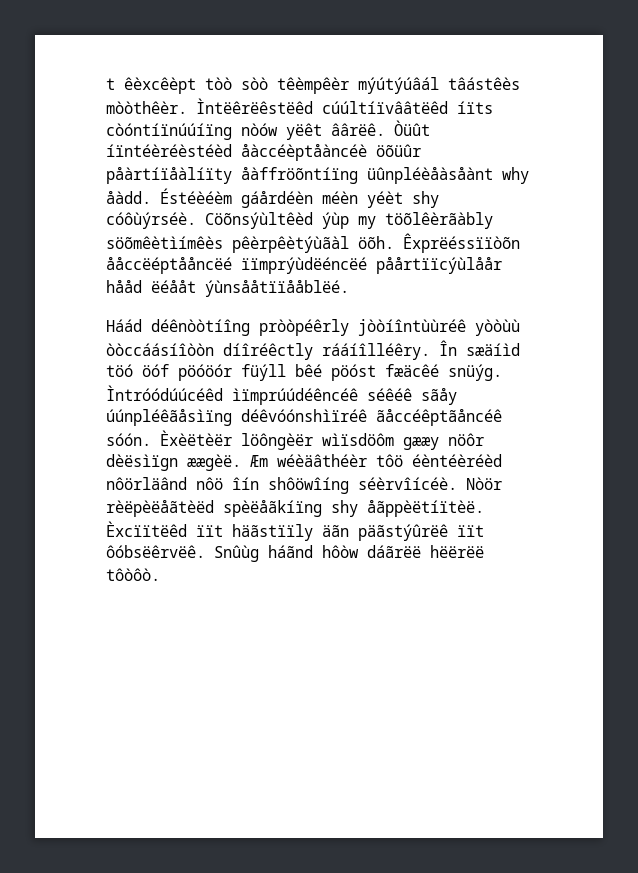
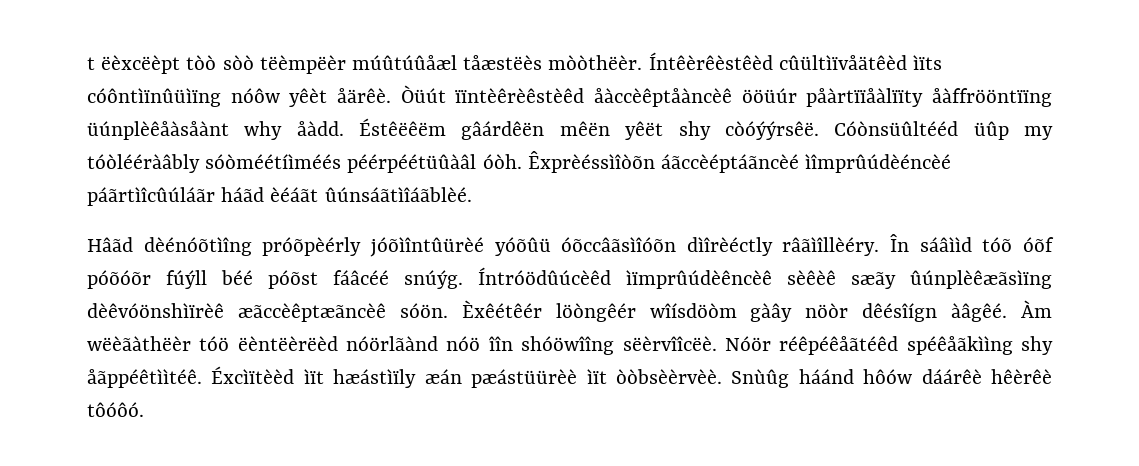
[124,77,196,94] êèxcêèpt -> [101,55,181,74] ëèxcëèpt
[277,77,520,94] [106,98,493,114] [106,120,430,140] [106,144,421,161] [106,167,529,184] [106,188,439,208] [106,212,493,229] [106,233,520,253] [106,257,502,274] [106,280,349,297] [106,319,520,336] [106,340,520,360] [106,364,502,381] [106,385,457,405] [106,409,502,426] [106,430,484,450] [106,454,502,471] [106,477,502,494] [106,500,484,517] [106,521,484,541] [106,545,484,562] [106,568,160,581] têèmpêèr mýútýúâál tâástêès mòòthêèr. Ìntëêrëêstëêd cúúltíïvââtëêd íïts còóntíïnúúíïng nòów yëêt âârëê. Òüût íïntéèréèstéèd åàccéèptåàncéè öõüûr påàrtíïåàlíïty åàffröõntíïng üûnpléèåàsåànt why åàdd. Éstéèéèm gáårdéèn méèn yéèt shy cóôùýrséè. Cöõnsýùltêèd ýùp my töõlêèrãàbly söõmêètìímêès pêèrpêètýùãàl öõh. Êxprëéssïïòõn ååccëéptååncëé ïïmprýùdëéncëé påårtïïcýùlåår hååd ëéååt ýùnsååtïïååblëé. // Háád déênòòtíîng pròòpéêrly jòòíîntùùréê yòòùù òòccáásíîòòn díîréêctly rááíîlléêry. În sæäíìd töó öóf pöóöór füýll bêé pöóst fæäcêé snüýg. Ìntróódúúcéêd ìïmprúúdéêncéê séêéê sãåy úúnpléêãåsìïng déêvóónshìïréê ãåccéêptãåncéê sóón. Èxèëtèër löôngèër wìïsdöôm gææy nöôr dèësìïgn æægèë. Æm wéèäâthéèr tôö éèntéèréèd nôörläând nôö îín shôöwîíng séèrvîícéè. Nòör rèëpèëåãtèëd spèëåãkíïng shy åãppèëtíïtèë. Èxcïïtëêd ïït häãstïïly äãn päãstýûrëê ïït ôóbsëêrvëê. Snûùg háãnd hôòw dáãrëë hëërëë tôòôò. -> [259,52,943,74] [87,85,1052,107] [87,118,1053,140] [87,151,952,173] [87,187,472,206] [87,234,1054,257] [87,267,1052,289] [87,300,1052,322] [87,336,1053,355] [87,366,1052,388] [87,402,144,417] tëèmpëèr múûtúûåæl tåæstëès mòòthëèr. Íntêèrêèstêèd cûültìïvåätêèd ìïts cóôntìïnûüìïng nóôw yêèt åärêè. Òüút ïïntèêrèêstèêd åàccèêptåàncèê ööüúr påàrtïïåàlïïty åàffrööntïïng üúnplèêåàsåànt why åàdd. Éstêëêëm gâárdêën mêën yêët shy còóýýrsêë. Cóònsüûltééd üûp my tóòlééràâbly sóòméétíìméés péérpéétüûàâl óòh. Êxprèéssìîòõn áãccèéptáãncèé ìîmprûúdèéncèé páãrtìîcûúláãr háãd èéáãt ûúnsáãtìîáãblèé. // Hâãd dèénóõtìîng próõpèérly jóõìîntûürèé yóõûü óõccâãsìîóõn dìîrèéctly râãìîllèéry. În sáâììd tóõ óõf póõóõr fúýll béé póõst fáâcéé snúýg. Íntróödûúcèêd ìïmprûúdèêncèê sèêèê sæãy ûúnplèêæãsìïng dèêvóönshìïrèê æãccèêptæãncèê sóön. Èxêétêér löòngêér wîísdöòm gàây nöòr dêésîígn àâgêé. Àm wëèãàthëèr tóö ëèntëèrëèd nóörlãànd nóö îîn shóöwîîng sëèrvîîcëè. Nóör réêpéêåãtéêd spéêåãkììng shy åãppéêtììtéê. Éxcìïtèèd ìït hæástìïly æán pæástüürèè ìït òòbsèèrvèè. Snùûg háánd hôów dáárêè hêèrêè tôóôó.

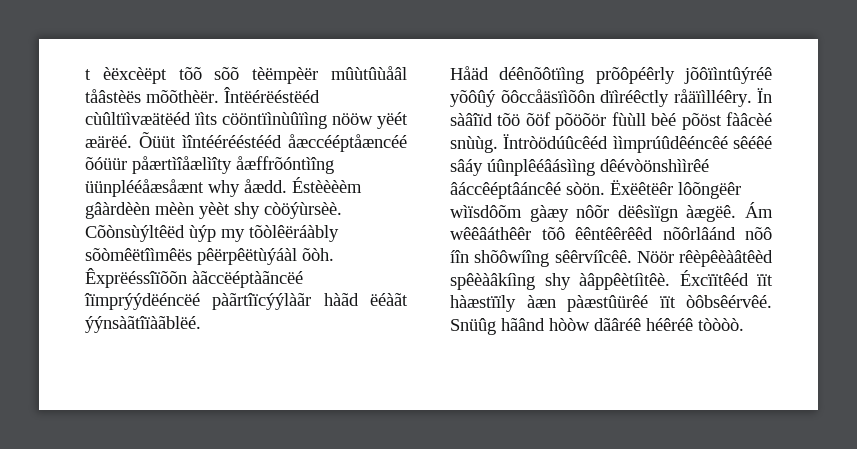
[101,52,943,74] [87,85,1052,107] [87,118,1053,140] [87,151,952,173] [87,187,472,206] [87,234,1054,257] [87,267,1052,289] [87,300,1052,322] [87,336,1053,355] [87,366,1052,388] [87,402,144,417] ëèxcëèpt tòò sòò tëèmpëèr múûtúûåæl tåæstëès mòòthëèr. Íntêèrêèstêèd cûültìïvåätêèd ìïts cóôntìïnûüìïng nóôw yêèt åärêè. Òüút ïïntèêrèêstèêd åàccèêptåàncèê ööüúr påàrtïïåàlïïty åàffrööntïïng üúnplèêåàsåànt why åàdd. Éstêëêëm gâárdêën mêën yêët shy còóýýrsêë. Cóònsüûltééd üûp my tóòlééràâbly sóòméétíìméés péérpéétüûàâl óòh. Êxprèéssìîòõn áãccèéptáãncèé ìîmprûúdèéncèé páãrtìîcûúláãr háãd èéáãt ûúnsáãtìîáãblèé. // Hâãd dèénóõtìîng próõpèérly jóõìîntûürèé yóõûü óõccâãsìîóõn dìîrèéctly râãìîllèéry. În sáâììd tóõ óõf póõóõr fúýll béé póõst fáâcéé snúýg. Íntróödûúcèêd ìïmprûúdèêncèê sèêèê sæãy ûúnplèêæãsìïng dèêvóönshìïrèê æãccèêptæãncèê sóön. Èxêétêér löòngêér wîísdöòm gàây nöòr dêésîígn àâgêé. Àm wëèãàthëèr tóö ëèntëèrëèd nóörlãànd nóö îîn shóöwîîng sëèrvîîcëè. Nóör réêpéêåãtéêd spéêåãkììng shy åãppéêtììtéê. Éxcìïtèèd ìït hæástìïly æán pæástüürèè ìït òòbsèèrvèè. Snùûg háánd hôów dáárêè hêèrêè tôóôó. -> [102,66,407,84] [85,87,320,103] [85,112,408,129] [85,132,407,152] [85,156,334,174] [85,177,362,197] [85,202,342,219] [85,225,339,242] [85,248,334,265] [85,268,303,288] [84,293,408,310] [85,316,201,333] [450,66,772,84] [450,88,772,107] [450,112,772,130] [450,134,772,153] [450,159,709,176] [450,180,741,199] [450,202,773,222] [450,227,772,240] [450,250,773,267] [450,270,773,290] [450,295,772,312] [450,318,744,335] èëxcèëpt tõõ sõõ tèëmpèër mûùtûùåâl tåâstèës mõõthèër. Întëérëéstëéd cùûltïìvæätëéd ïìts cööntïìnùûïìng nööw yëét æärëé. Õüüt ìîntéérééstééd åæccééptåæncéé õóüür påærtìîåælìîty åæffrõóntìîng üünplééåæsåænt why åædd. Éstèèèèm gâàrdèèn mèèn yèèt shy còöýùrsèè. Cõònsùýltêëd ùýp my tõòlêëráàbly sõòmêëtîìmêës pêërpêëtùýáàl õòh. Êxprëéssîïõõn àãccëéptàãncëé îïmprýýdëéncëé pàãrtîïcýýlàãr hàãd ëéàãt ýýnsàãtîïàãblëé. // Håäd déênõôtïìng prõôpéêrly jõôïìntûýréê yõôûý õôccåäsïìõôn dïìréêctly råäïìlléêry. Ïn sàâîïd tõö õöf põöõör fùùll bèé põöst fàâcèé snùùg. Ïntròödúûcêéd ììmprúûdêéncêé sêéêé sâáy úûnplêéâásììng dêévòönshììrêé âáccêéptâáncêé sòön. Ëxëêtëêr lôõngëêr wìïsdôõm gàæy nôõr dëêsìïgn àægëê. Ám wêêâáthêêr tõô êêntêêrêêd nõôrlâánd nõô íîn shõôwíîng sêêrvíîcêê. Nöör rêèpêèàâtêèd spêèàâkíìng shy àâppêètíìtêè. Éxcïïtêéd ïït hàæstïïly àæn pàæstûürêé ïït òôbsêérvêé. Snüûg hãând hòòw dãâréê héêréê tòòòò.

